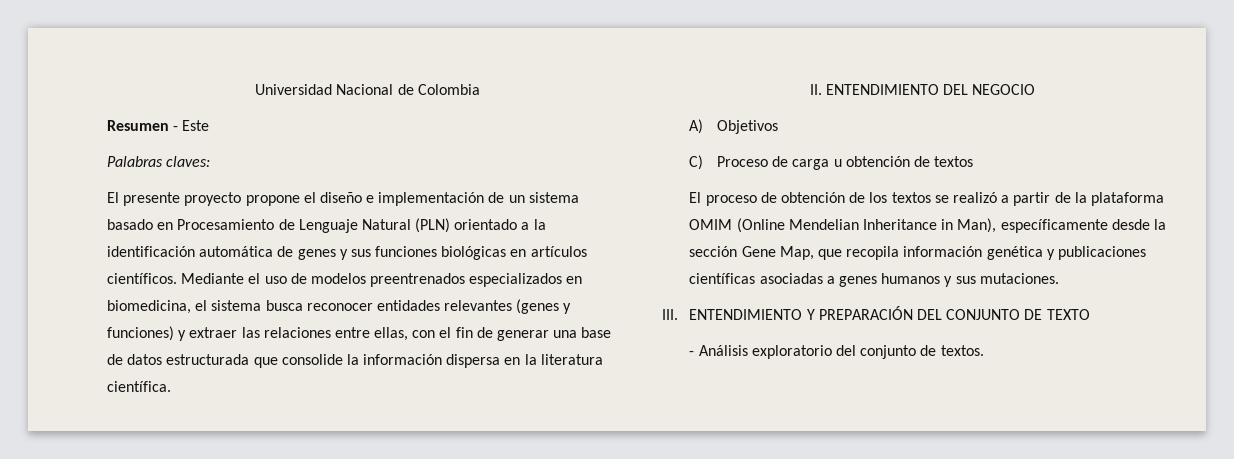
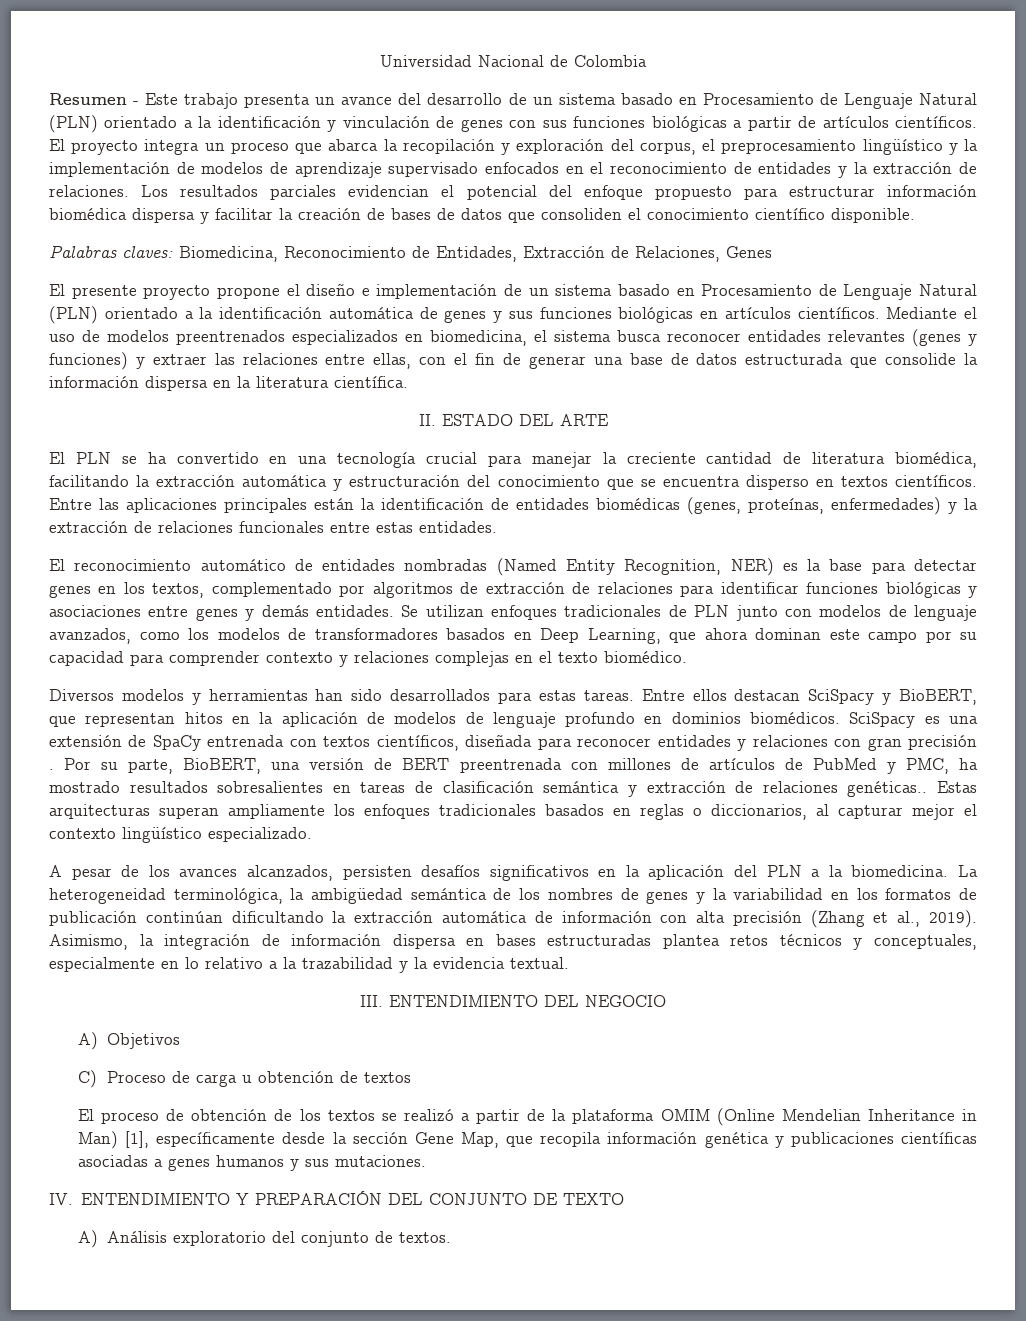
[107,156,211,167] // Palabras claves: -> [184,93,977,109] [49,115,978,133] [49,139,979,155] [49,162,977,178] [49,185,978,200] [49,208,915,224] [49,245,772,262] trabajo presenta un avance del desarrollo de un sistema basado en Procesamiento de Lenguaje Natural (PLN) orientado a la identificación y vinculación de genes con sus funciones biológicas a partir de artículos científicos. El proyecto integra un proceso que abarca la recopilación y exploración del corpus, el preprocesamiento lingüístico y la implementación de modelos de aprendizaje supervisado enfocados en el reconocimiento de entidades y la extracción de relaciones. Los resultados parciales evidencian el potencial del enfoque propuesto para estructurar información biomédica dispersa y facilitar la creación de bases de datos que consoliden el conocimiento científico disponible. // Palabras claves: Biomedicina, Reconocimiento de Entidades, Extracción de Relaciones, Genes
(822, 89) none -> [441,414,608,426] [49,452,977,468] [49,475,977,491] [49,497,978,515] [49,521,497,533] [49,558,978,576] [49,582,978,598] [49,605,977,621] [49,628,977,644] [49,651,687,667] [49,689,978,705] [49,712,978,728] [49,734,978,751] [49,758,978,774] [49,781,978,797] [49,804,977,820] [49,827,312,843] [49,865,979,881] [49,888,977,904] [49,910,978,928] [49,934,978,950] [49,957,569,973] [360,995,383,1007] ESTADO DEL ARTE // El PLN se ha convertido en una tecnología crucial para manejar la creciente cantidad de literatura biomédica, facilitando la extracción automática y estructuración del conocimiento que se encuentra disperso en textos científicos. Entre las aplicaciones principales están la identificación de entidades biomédicas (genes, proteínas, enfermedades) y la extracción de relaciones funcionales entre estas entidades. // El reconocimiento automático de entidades nombradas (Named Entity Recognition, NER) es la base para detectar genes en los textos, complementado por algoritmos de extracción de relaciones para identificar funciones biológicas y asociaciones entre genes y demás entidades. Se utilizan enfoques tradicionales de PLN junto con modelos de lenguaje avanzados, como los modelos de transformadores basados en Deep Learning, que ahora dominan este campo por su capacidad para comprender contexto y relaciones complejas en el texto biomédico. // Diversos modelos y herramientas han sido desarrollados para estas tareas. Entre ellos destacan SciSpacy y BioBERT, que representan hitos en la aplicación de modelos de lenguaje profundo en dominios biomédicos. SciSpacy es una extensión de SpaCy entrenada con textos científicos, diseñada para reconocer entidades y relaciones con gran precisión . Por su parte, BioBERT, una versión de BERT preentrenada con millones de artículos de PubMed y PMC, ha mostrado resultados sobresalientes en tareas de clasificación semántica y extracción de relaciones genéticas.. Estas arquitecturas superan ampliamente los enfoques tradicionales basados en reglas o diccionarios, al capturar mejor el contexto lingüístico especializado. // A pesar de los avances alcanzados, persisten desafíos significativos en la aplicación del PLN a la biomedicina. La heterogeneidad terminológica, la ambigüedad semántica de los nombres de genes y la variabilidad en los formatos de publicación continúan dificultando la extracción automática de información con alta precisión (Zhang et al., 2019). Asimismo, la integración de información dispersa en bases estructuradas plantea retos técnicos y conceptuales, especialmente en lo relativo a la trazabilidad y la evidencia textual. // III.
[957,218,997,233] Man), -> [78,1131,150,1149] Man) [1],
[662,309,678,320] III. -> [49,1193,73,1205] IV.
[689,351,695,356] - -> [78,1230,99,1248] A)

